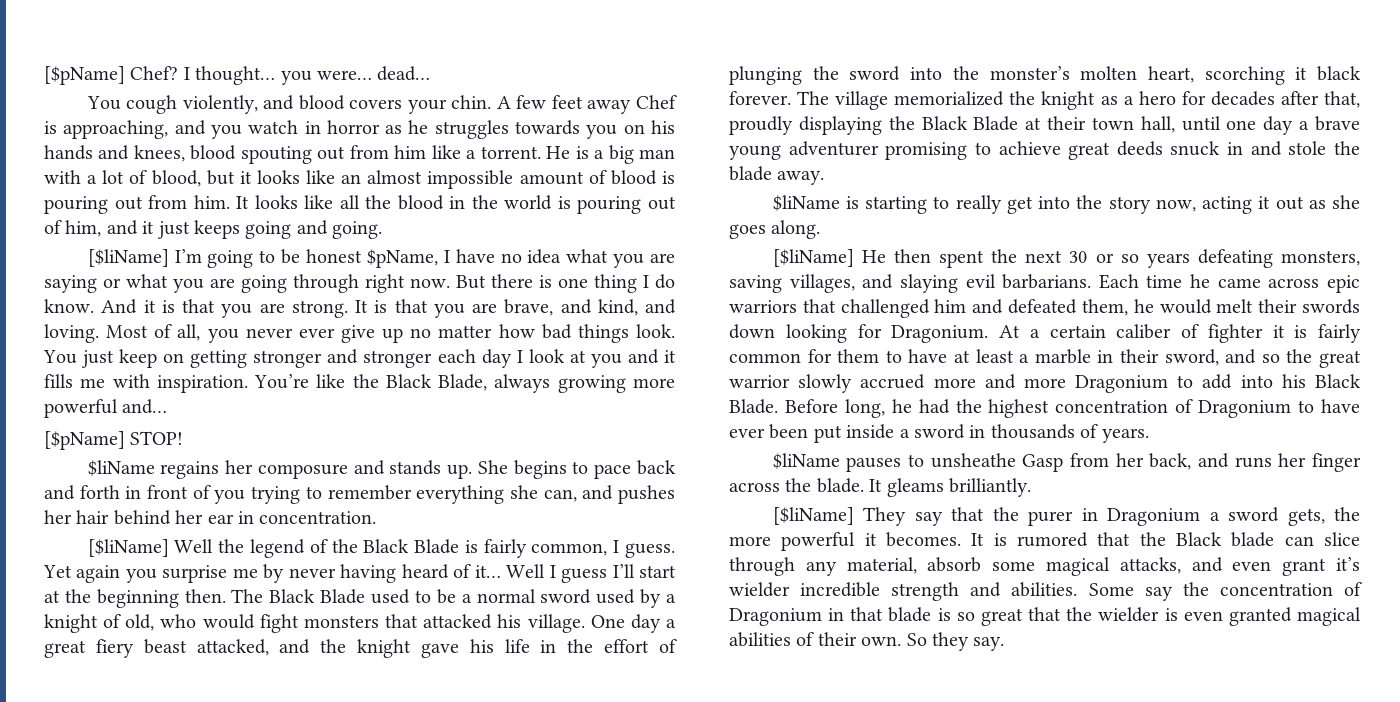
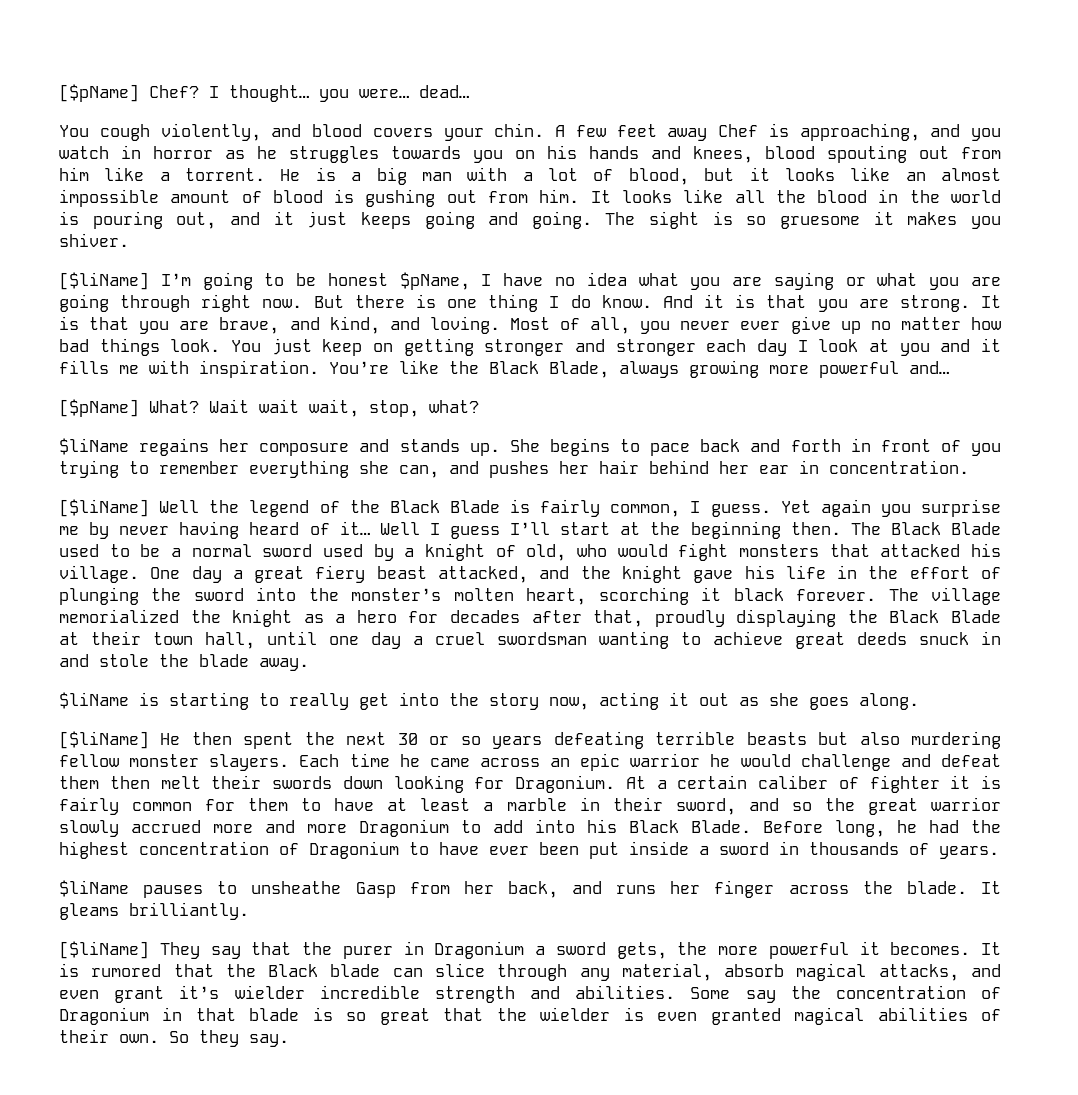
[44,196,108,214] pouring -> [365,189,436,207] gushing
[648,196,677,210] [44,220,102,237] out of him, -> [176,212,217,229] out,
(383, 230) none -> [605,211,1001,229] [59,233,129,247] The sight is so gruesome it makes you shiver.
[130,431,184,445] STOP! -> [149,399,479,417] What? Wait wait wait, stop, what?
[1315,116,1360,131] [729,141,968,160] brave young adventurer promising -> [435,631,669,649] cruel swordsman wanting
[1281,250,1360,266] [729,274,1092,293] monsters, saving villages, and slaying evil barbarians. -> [655,731,1001,749] [59,754,290,771] terrible beasts but also murdering fellow monster slayers.
[1327,275,1360,293] [729,299,1212,318] epic warriors that challenged him and defeated them, he would -> [550,753,1001,771] [59,776,150,789] an epic warrior he would challenge and defeat them then
[992,561,1036,571] some -> (785, 970) none

